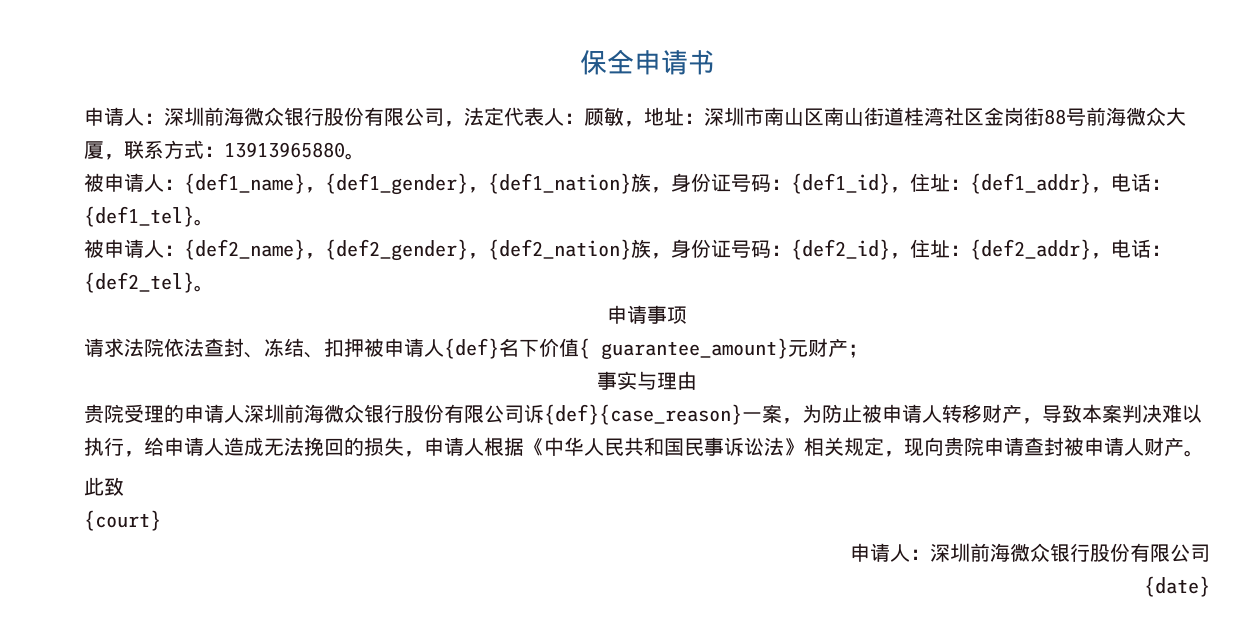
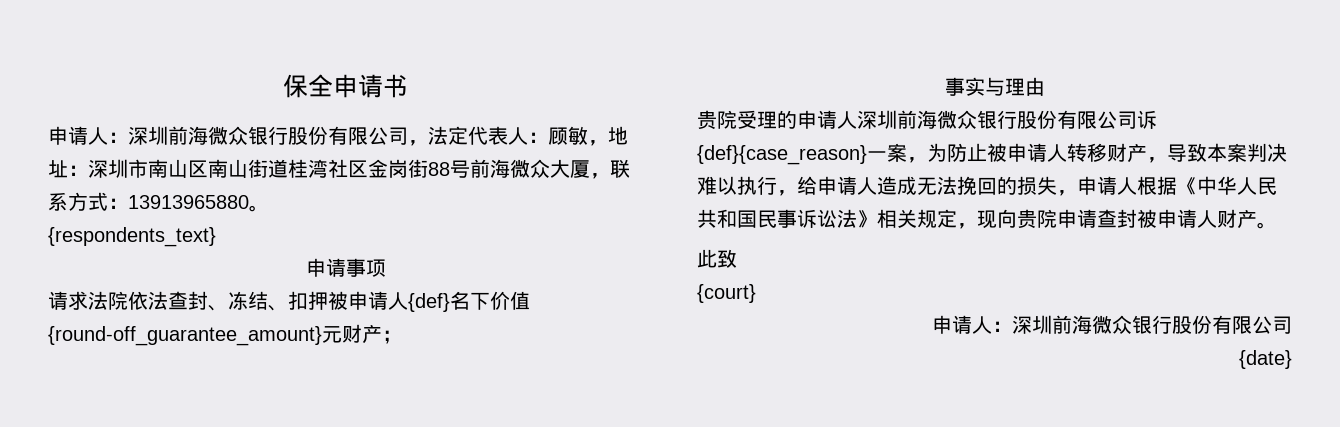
[84,173,1171,195] [84,206,214,227] [84,239,1171,261] [84,272,214,293] 被申请人：{def1_name}，{def1_gender}，{def1_nation}族，身份证号码：{def1_id}，住址：{def1_addr}，电话：{def1_tel}。 // 被申请人：{def2_name}，{def2_gender}，{def2_nation}族，身份证号码：{def2_id}，住址：{def2_addr}，电话：{def2_tel}。 -> [48,227,216,247] {respondents_text}
[579,338,788,360] { guarantee_amount} -> [48,326,322,346] {round-off_guarantee_amount}

